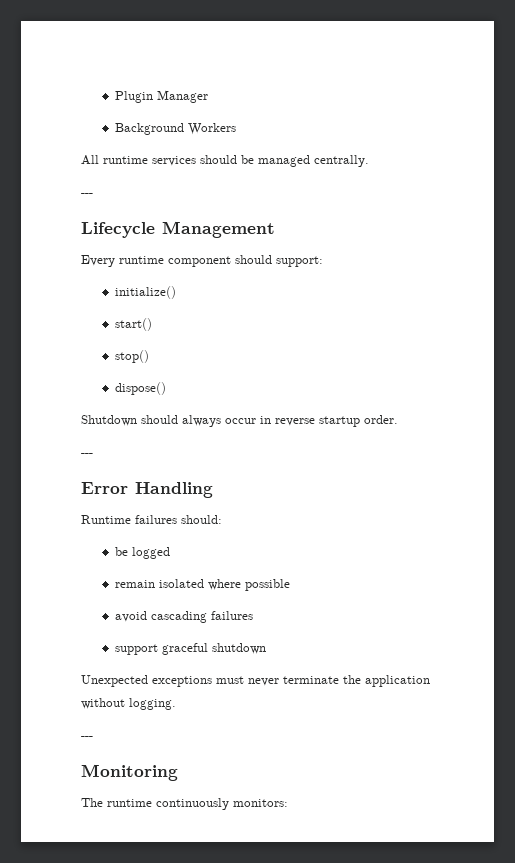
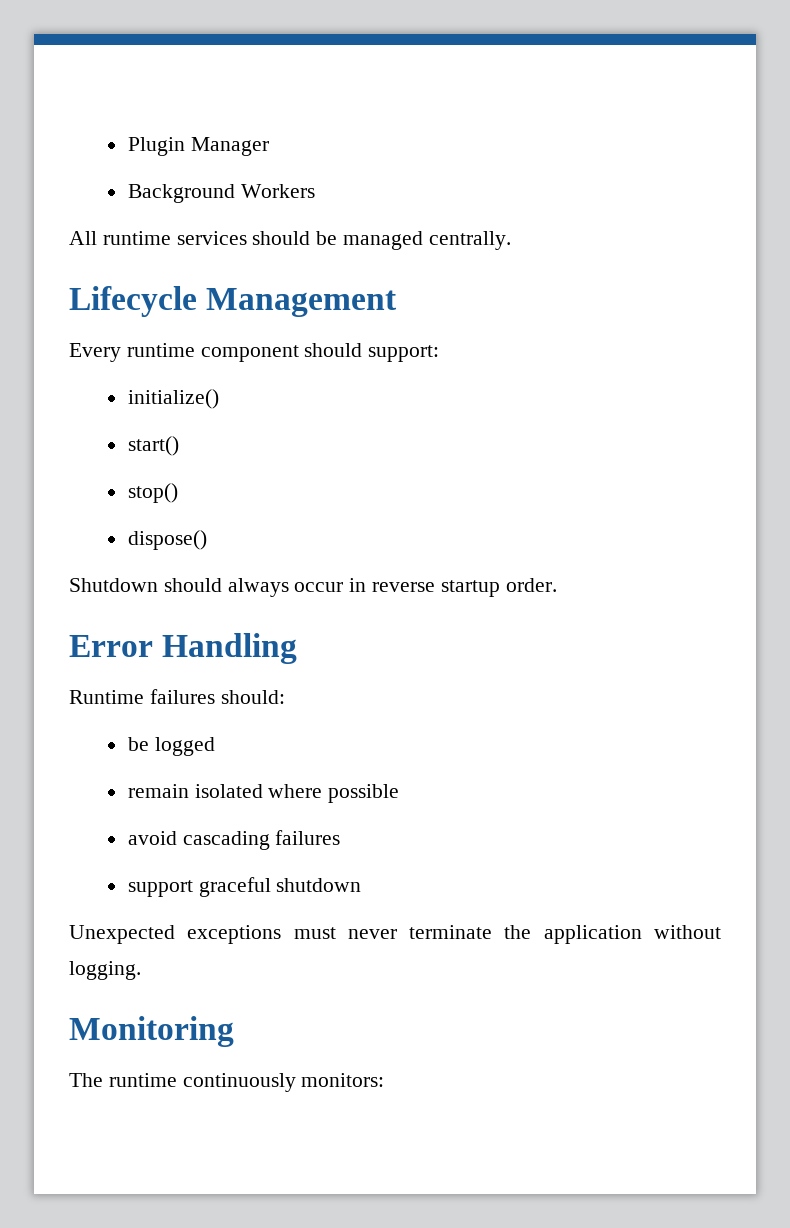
[81,193,93,196] // --- -> (511, 240) none
[81,453,93,456] // --- -> (557, 585) none
[81,736,93,739] // --- -> (141, 970) none

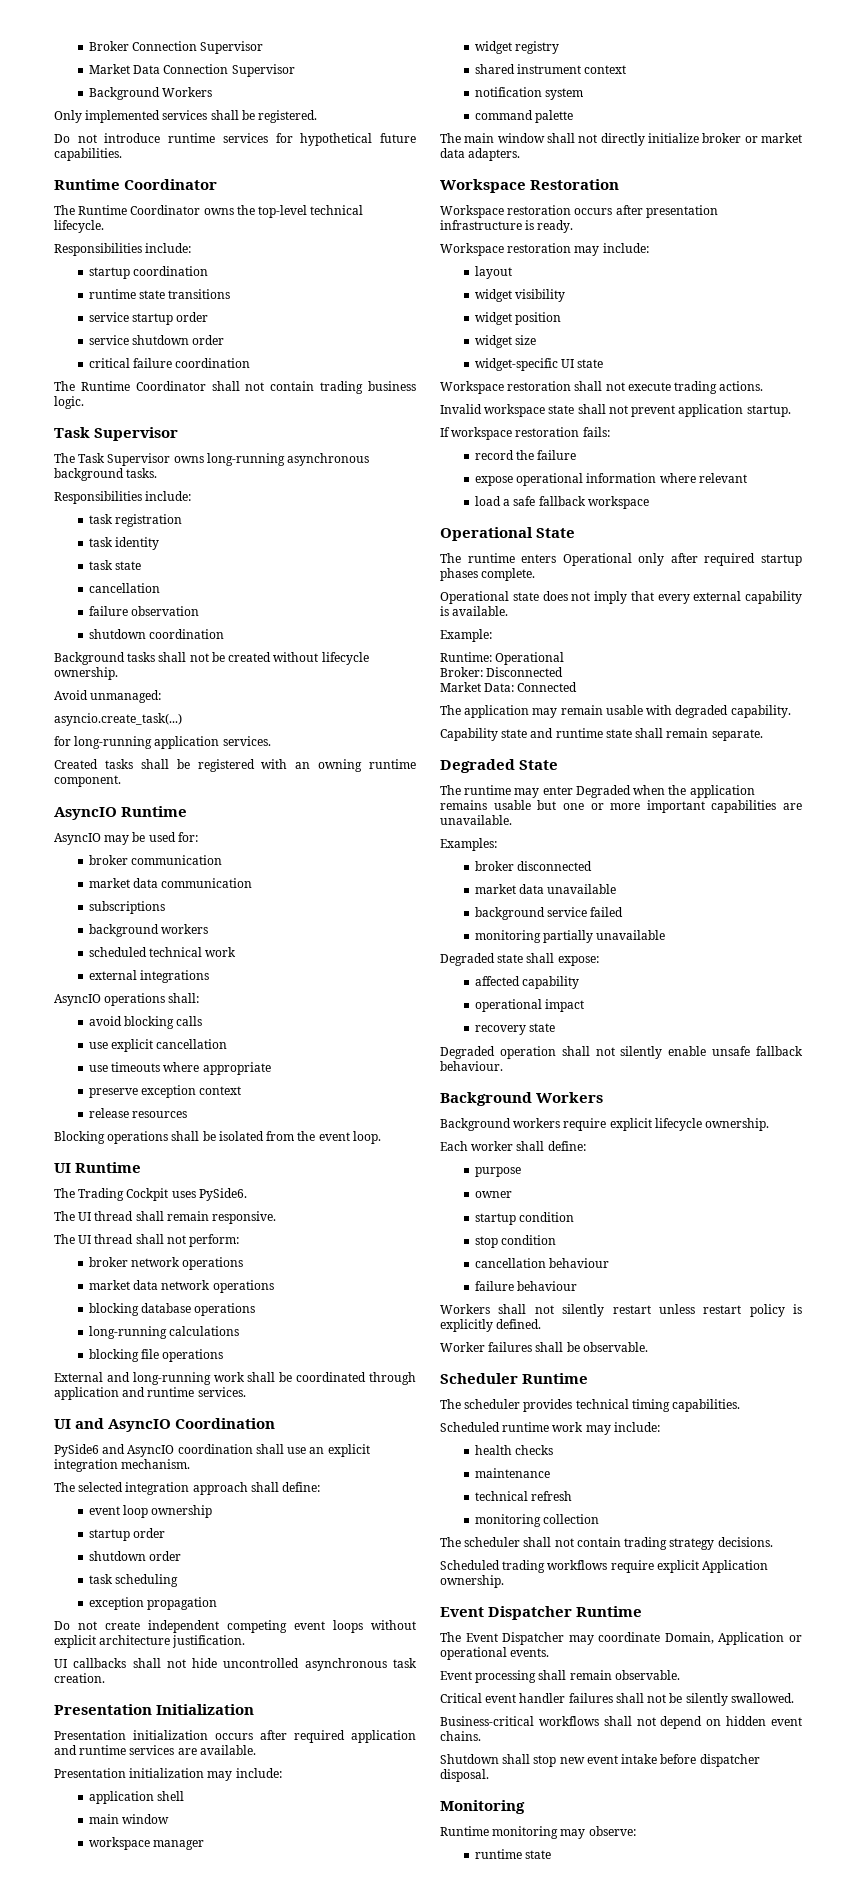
[127,137,269,156] [127,184,315,203] [69,231,511,250] [69,286,398,317] [69,343,440,362] [127,389,219,409] [127,436,179,456] [127,483,178,503] [127,530,207,550] [69,578,557,597] [69,633,298,664] [69,689,285,704] [127,737,215,756] [127,784,400,803] [127,830,341,850] [127,877,362,897] [69,925,721,944] [69,961,141,980] [69,1016,234,1047] [69,1073,385,1092] Plugin Manager // Background Workers // All runtime services should be managed centrally. // Lifecycle Management // Every runtime component should support: // initialize() // start() // stop() // dispose() // Shutdown should always occur in reverse startup order. // Error Handling // Runtime failures should: // be logged // remain isolated where possible // avoid cascading failures // support graceful shutdown // Unexpected exceptions must never terminate the application without logging. // Monitoring // The runtime continuously monitors: -> [88,41,264,54] [88,64,295,77] [88,87,213,100] [54,110,318,123] [54,133,417,146] [54,148,122,161] [54,179,218,190] [54,205,364,218] [54,220,104,233] [54,243,192,256] [88,266,209,279] [88,289,231,299] [88,312,209,325] [88,335,225,345] [88,358,251,368] [54,381,416,394] [54,396,84,409] [54,427,179,441] [54,453,370,466] [54,468,158,481] [54,491,192,504] [88,514,183,527] [88,537,160,550] [88,560,142,570] [88,583,160,593] [88,606,200,616] [88,629,225,639] [54,652,369,665] [54,667,118,680] [54,690,162,703] [54,713,182,726] [54,736,271,749] [54,759,416,772] [54,775,121,787] [54,806,188,820] [54,832,198,845] [88,855,223,865] [88,878,253,888] [88,901,165,914] [88,924,209,937] [88,947,237,957] [88,970,210,983] [54,993,200,1006] [88,1016,203,1029] [88,1039,228,1052] [88,1062,271,1075] [88,1085,242,1098] [88,1108,188,1118] [54,1131,381,1144] [54,1162,142,1173] [54,1188,247,1201] [54,1211,277,1224] [54,1234,240,1247] [88,1257,244,1270] [88,1280,274,1293] [88,1303,256,1316] [88,1326,240,1339] [88,1349,224,1362] [54,1372,416,1385] [54,1387,246,1400] [54,1418,276,1432] [54,1444,370,1457] [54,1459,191,1472] [54,1482,321,1495] [88,1505,213,1518] [88,1528,166,1541] [88,1551,182,1561] [88,1574,179,1587] [88,1597,218,1610] [54,1620,416,1633] [54,1635,246,1648] [54,1658,417,1671] [54,1673,105,1683] [54,1704,255,1715] [54,1730,416,1743] [54,1745,256,1755] [54,1768,282,1781] [88,1791,185,1804] [88,1814,170,1824] [88,1837,205,1850] [474,41,560,54] [474,64,627,74] [474,87,584,100] [474,110,574,123] [440,133,802,146] [440,148,521,161] [440,179,620,193] [440,205,718,218] [440,220,574,233] [440,243,649,256] [474,266,512,279] [474,289,566,302] [474,312,562,325] [474,335,537,348] [474,358,604,371] [440,381,764,394] [440,404,791,417] [440,427,610,440] [474,450,577,460] [474,473,747,486] [474,496,649,509] [440,527,576,541] [440,553,802,566] [440,568,536,581] [440,591,802,604] [440,606,509,616] [440,629,492,642] [440,652,565,665] [440,667,564,677] [440,682,578,692] [440,705,791,718] [440,728,763,741] [440,759,559,773] [440,785,755,798] [440,800,802,813] [440,815,512,825] [440,838,497,851] [474,861,593,871] [474,884,617,894] [474,907,624,920] [474,930,666,943] [440,953,599,966] [474,976,580,989] [474,999,585,1012] [474,1023,556,1035] [440,1046,803,1059] [440,1061,503,1071] [440,1092,604,1106] [440,1118,770,1131] [440,1141,586,1151] [474,1167,521,1177] [474,1191,512,1198] [474,1212,575,1225] [474,1235,557,1248] [474,1258,610,1268] [474,1281,578,1291] [440,1304,802,1317] [440,1319,542,1332] [440,1342,648,1352] [440,1373,589,1384] [440,1399,741,1412] [440,1422,660,1435] [474,1445,554,1455] [474,1468,550,1478] [474,1491,573,1501] [474,1514,600,1527] [440,1537,773,1550] [440,1560,769,1573] [440,1575,504,1588] [440,1606,643,1620] [440,1632,802,1645] [440,1647,550,1660] [440,1670,680,1683] [440,1693,794,1706] [440,1716,802,1729] [440,1731,481,1741] [440,1754,760,1767] [440,1769,489,1782] [440,1800,525,1814] [440,1826,636,1839] [474,1849,552,1859] Broker Connection Supervisor // Market Data Connection Supervisor // Background Workers // Only implemented services shall be registered. // Do not introduce runtime services for hypothetical future capabilities. // Runtime Coordinator // The Runtime Coordinator owns the top-level technical lifecycle. // Responsibilities include: // startup coordination // runtime state transitions // service startup order // service shutdown order // critical failure coordination // The Runtime Coordinator shall not contain trading business logic. // Task Supervisor // The Task Supervisor owns long-running asynchronous background tasks. // Responsibilities include: // task registration // task identity // task state // cancellation // failure observation // shutdown coordination // Background tasks shall not be created without lifecycle ownership. // Avoid unmanaged: // asyncio.create_task(...) // for long-running application services. // Created tasks shall be registered with an owning runtime component. // AsyncIO Runtime // AsyncIO may be used for: // broker communication // market data communication // subscriptions // background workers // scheduled technical work // external integrations // AsyncIO operations shall: // avoid blocking calls // use explicit cancellation // use timeouts where appropriate // preserve exception context // release resources // Blocking operations shall be isolated from the event loop. // UI Runtime // The Trading Cockpit uses PySide6. // The UI thread shall remain responsive. // The UI thread shall not perform: // broker network operations // market data network operations // blocking database operations // long-running calculations // blocking file operations // External and long-running work shall be coordinated through application and runtime services. // UI and AsyncIO Coordination // PySide6 and AsyncIO coordination shall use an explicit integration mechanism. // The selected integration approach shall define: // event loop ownership // startup order // shutdown order // task scheduling // exception propagation // Do not create independent competing event loops without explicit architecture justification. // UI callbacks shall not hide uncontrolled asynchronous task creation. // Presentation Initialization // Presentation initialization occurs after required application and runtime services are available. // Presentation initialization may include: // application shell // main window // workspace manager // widget registry // shared instrument context // notification system // command palette // The main window shall not directly initialize broker or market data adapters. // Workspace Restoration // Workspace restoration occurs after presentation infrastructure is ready. // Workspace restoration may include: // layout // widget visibility // widget position // widget size // widget-specific UI state // Workspace restoration shall not execute trading actions. // Invalid workspace state shall not prevent application startup. // If workspace restoration fails: // record the failure // expose operational information where relevant // load a safe fallback workspace // Operational State // The runtime enters Operational only after required startup phases complete. // Operational state does not imply that every external capability is available. // Example: // Runtime: Operational // Broker: Disconnected // Market Data: Connected // The application may remain usable with degraded capability. // Capability state and runtime state shall remain separate. // Degraded State // The runtime may enter Degraded when the application remains usable but one or more important capabilities are unavailable. // Examples: // broker disconnected // market data unavailable // background service failed // monitoring partially unavailable // Degraded state shall expose: // affected capability // operational impact // recovery state // Degraded operation shall not silently enable unsafe fallback behaviour. // Background Workers // Background workers require explicit lifecycle ownership. // Each worker shall define: // purpose // owner // startup condition // stop condition // cancellation behaviour // failure behaviour // Workers shall not silently restart unless restart policy is explicitly defined. // Worker failures shall be observable. // Scheduler Runtime // The scheduler provides technical timing capabilities. // Scheduled runtime work may include: // health checks // maintenance // technical refresh // monitoring collection // The scheduler shall not contain trading strategy decisions. // Scheduled trading workflows require explicit Application ownership. // Event Dispatcher Runtime // The Event Dispatcher may coordinate Domain, Application or operational events. // Event processing shall remain observable. // Critical event handler failures shall not be silently swallowed. // Business-critical workflows shall not depend on hidden event chains. // Shutdown shall stop new event intake before dispatcher disposal. // Monitoring // Runtime monitoring may observe: // runtime state

